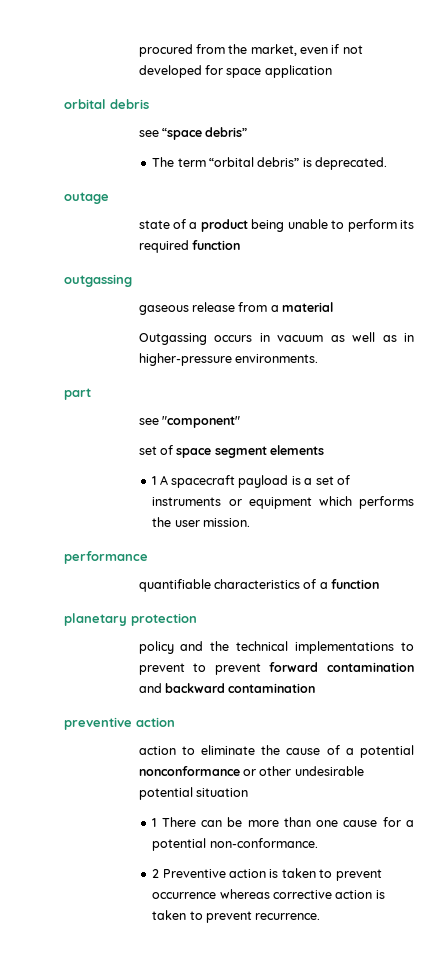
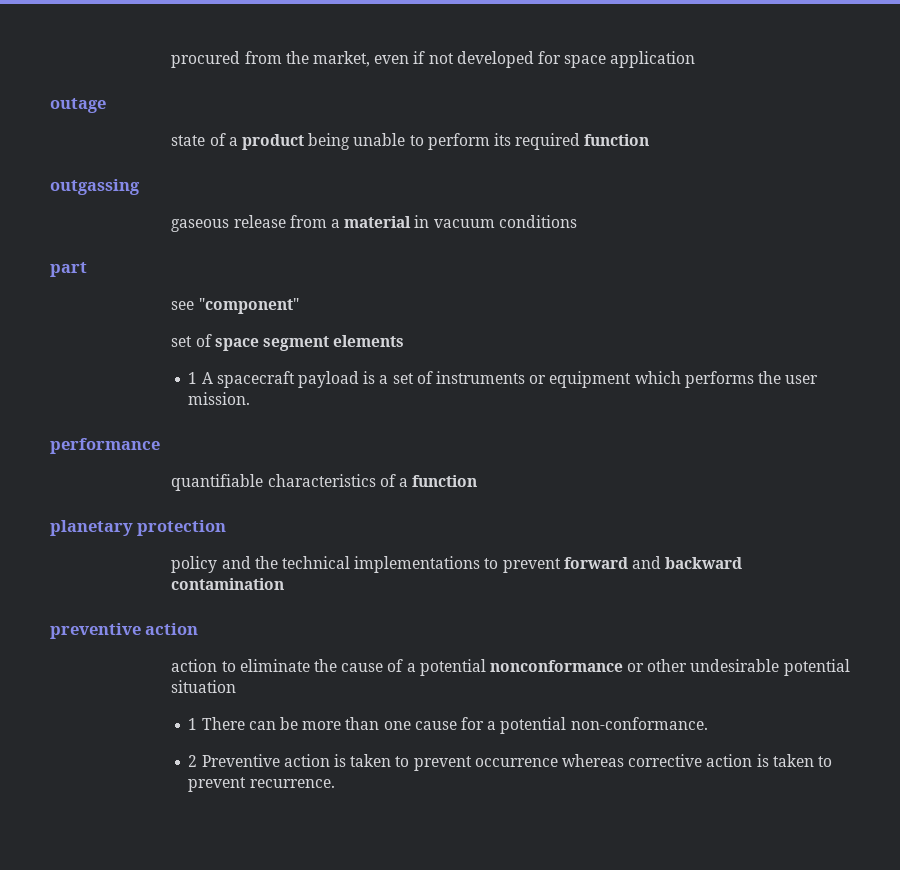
[64,99,149,109] [138,127,248,140] [152,157,388,170] // orbital debris // see “space debris” // The term “orbital debris” is deprecated. -> (696, 59) none
[138,332,414,345] [138,353,318,366] // Outgassing occurs in vacuum as well as in higher-pressure environments. -> [414,215,577,228] in vacuum conditions
[193,662,414,675] to prevent forward contamination -> [563,557,628,569] forward

